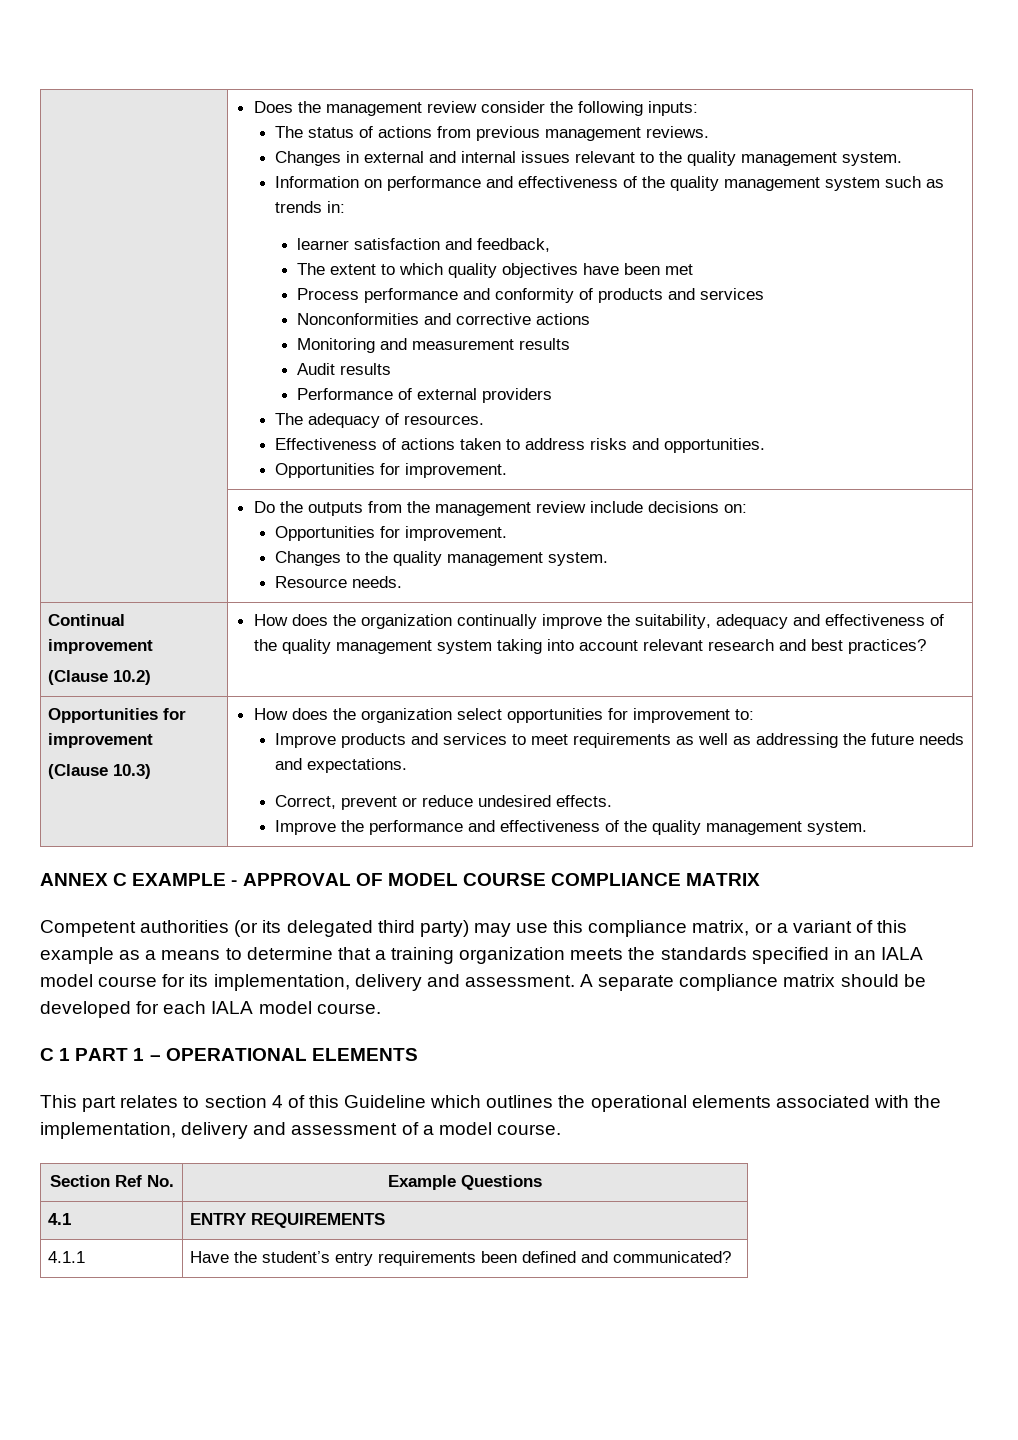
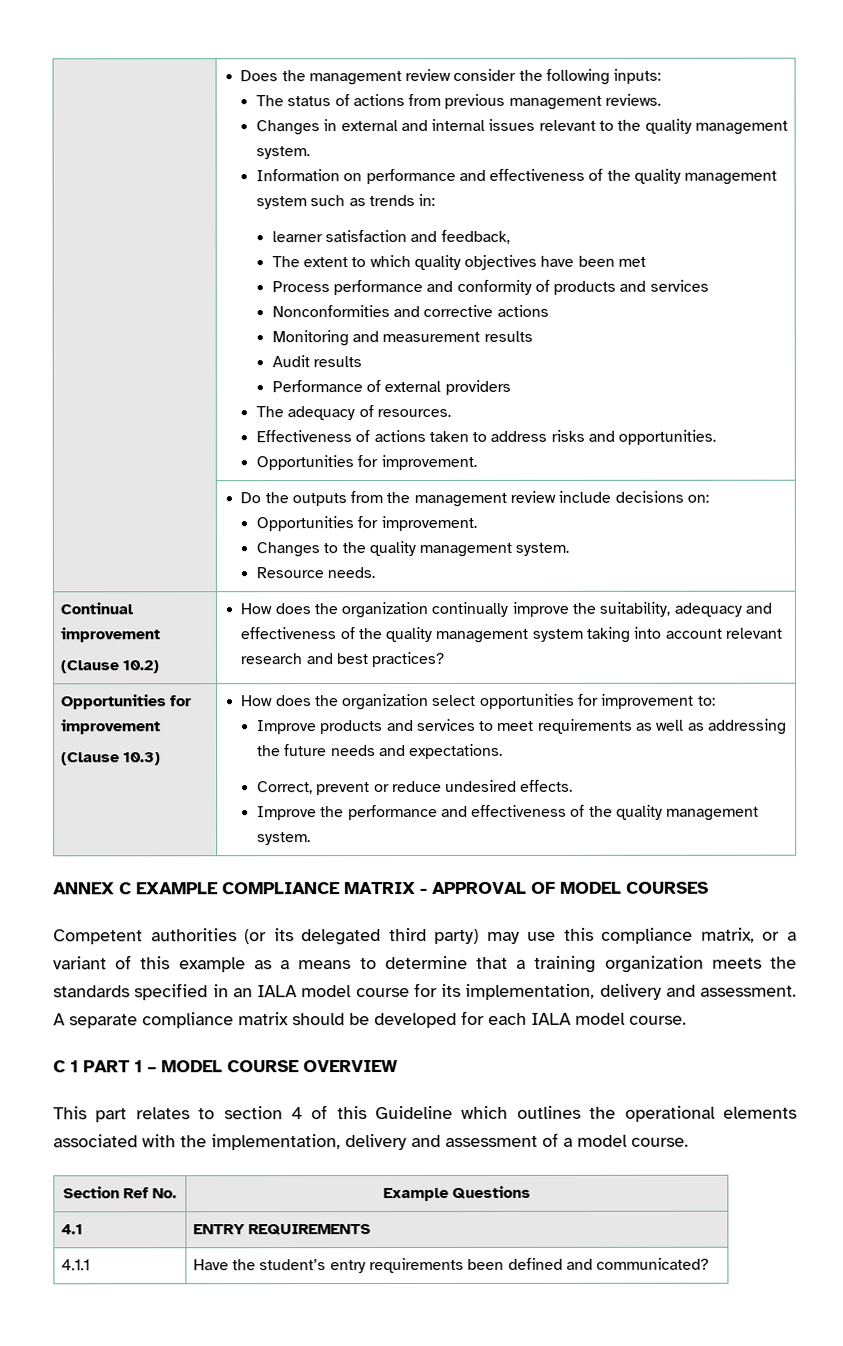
(227, 879) none -> [222,882,416,895] COMPLIANCE MATRIX
[462,873,761,886] COURSE COMPLIANCE MATRIX -> [626,881,709,894] COURSES
[165,1048,418,1061] OPERATIONAL ELEMENTS -> [161,1060,398,1073] MODEL COURSE OVERVIEW

